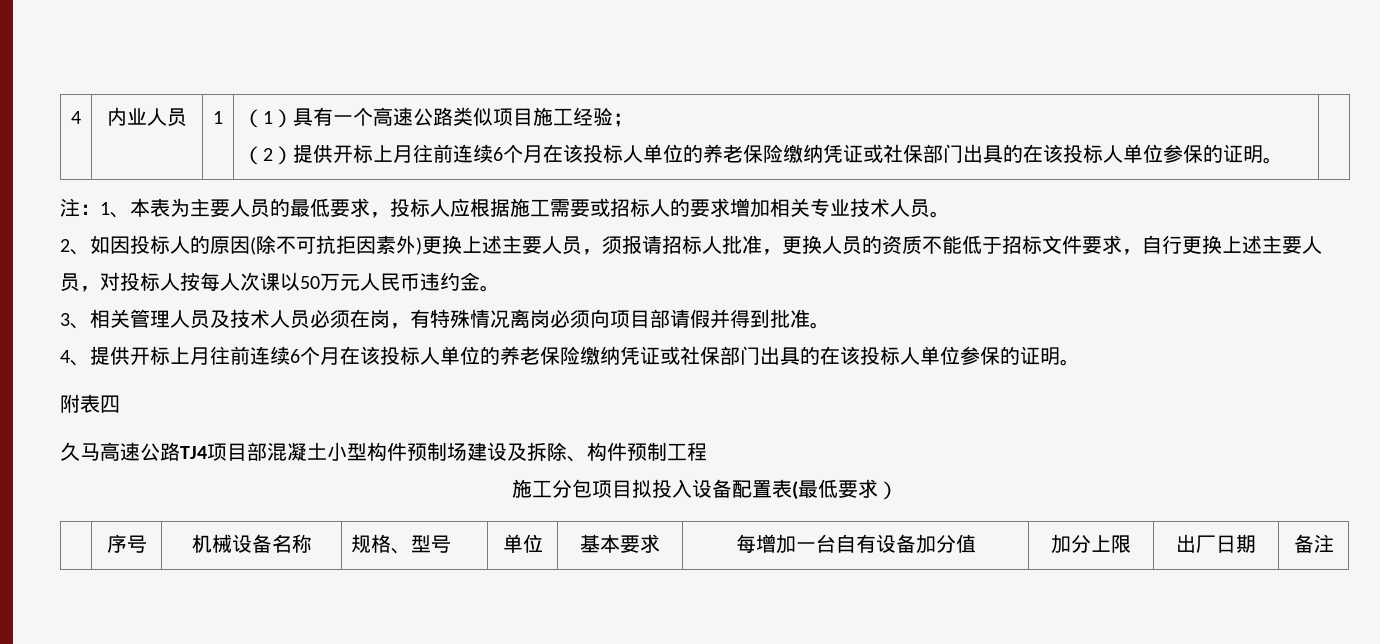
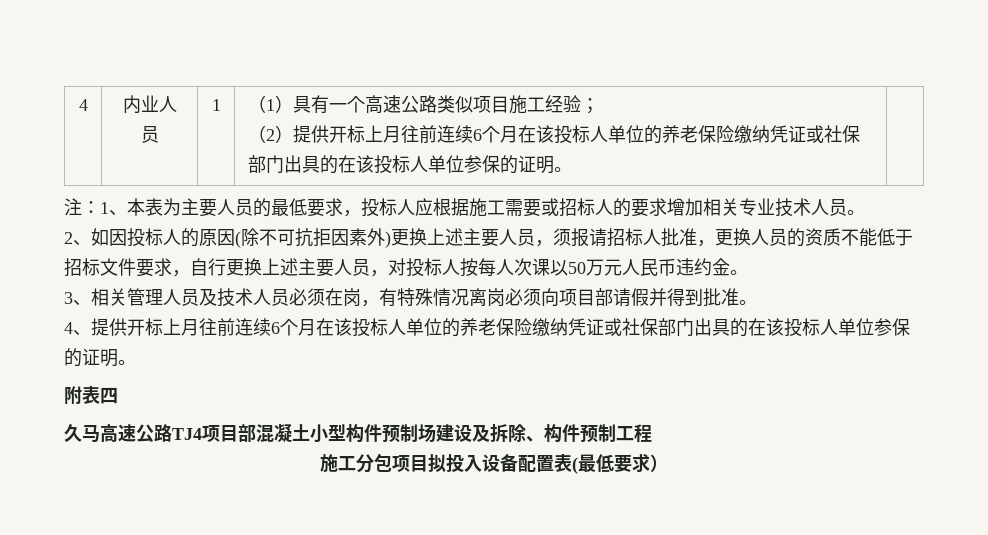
[106,534,147,553] [191,534,312,553] [351,534,452,554] [502,534,543,553] [580,534,660,553] [735,534,976,554] [1051,534,1131,554] [1176,534,1256,553] [1293,534,1334,553] // | 序号 | 机械设备名称 | 规格、型号 | 单位 | 基本要求 | 每增加一台自有设备加分值 | 加分上限 | 出厂日期 | 备注 -> (668, 463) none

